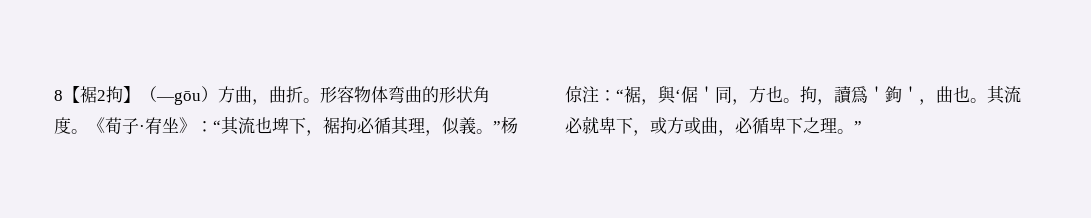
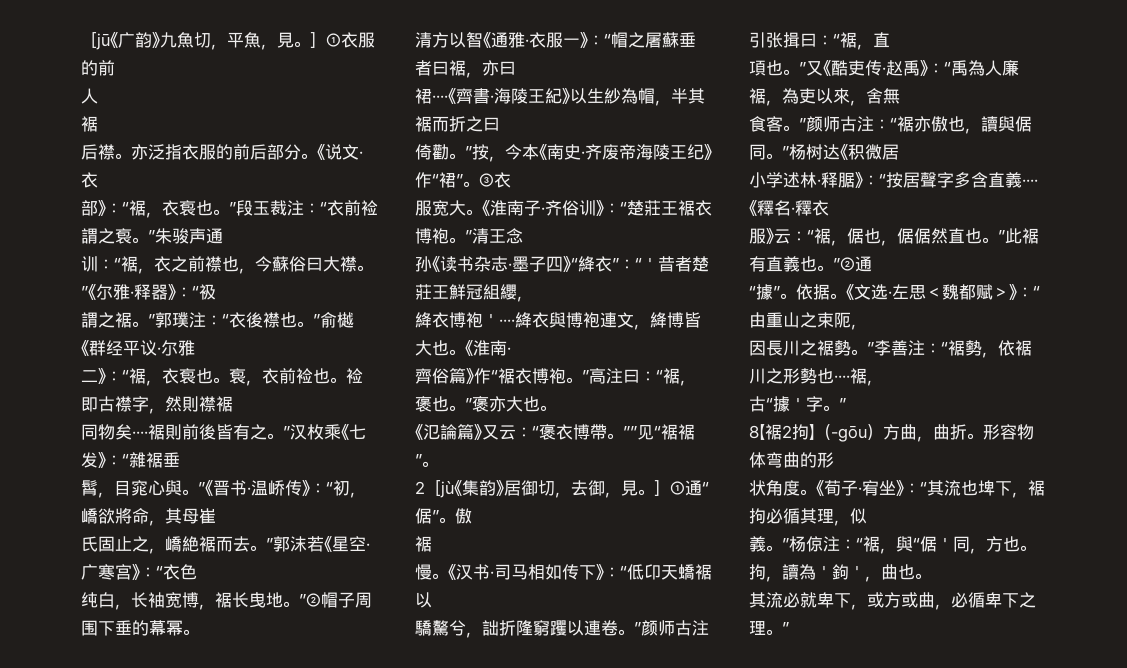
(54, 95) none -> [81,32,375,50] [81,60,115,76] [81,88,98,104] [81,116,98,132] [81,144,363,160] [81,172,98,188] [81,200,378,218] [81,228,223,244] [81,256,373,274] [81,284,216,300] [81,312,354,328] [81,340,195,356] [81,368,363,386] [81,396,233,414] [81,424,366,440] [81,452,180,468] [81,480,366,498] [81,508,216,526] [81,536,370,554] [81,564,197,580] [81,592,372,610] [81,620,199,636] [415,31,696,48] [415,60,516,78] [415,88,705,106] [415,116,500,132] [415,144,712,162] [415,172,511,188] [415,200,712,216] [415,228,523,244] [415,256,709,272] [415,284,533,302] [415,312,701,330] [415,340,511,356] [415,368,696,386] [415,396,556,412] [415,424,695,440] [415,454,438,467] [415,480,709,498] [415,508,472,524] [415,536,432,552] [415,564,712,580] [415,592,432,608] [415,620,709,638] [749,32,890,50] [749,60,1019,76] [749,88,900,106] [749,116,1032,134] [749,144,899,160] [749,172,1038,188] [749,200,829,216] [749,228,1039,246] [749,256,872,272] [749,284,1040,300] [749,312,867,330] [749,340,1032,358] [749,368,883,386] [749,396,846,412] ［jū《广韵》九魚切，平魚，見。］①衣服的前 // 人 // 裾 // 后襟。亦泛指衣服的前后部分。《说文·衣 // 部》：“裾，衣袌也。”段玉裁注：“衣前裣謂之袌。”朱骏声通 // 训：“裾，衣之前襟也，今蘇俗曰大襟。”《尔雅·释器》：“衱 // 謂之裾。”郭璞注：“衣後襟也。”俞樾《群经平议·尔雅 // 二》：“裾，衣袌也。袌，衣前裣也。裣即古襟字，然則襟裾 // 同物矣····裾則前後皆有之。”汉枚乘《七发》：“雜裾垂 // 髾，目窕心與。”《晋书·温峤传》：“初，嶠欲將命，其母崔 // 氏固止之，嶠絶裾而去。”郭沫若《星空·广寒宫》：“衣色 // 纯白，长袖宽博，裾长曳地。”②帽子周围下垂的幕幂。 // 清方以智《通雅·衣服一》：“帽之屠蘇垂者曰裾，亦曰 // 裙····《齊書·海陵王紀》以生紗為帽，半其裾而折之曰 // 倚勸。”按，今本《南史·齐废帝海陵王纪》作“裙”。③衣 // 服宽大。《淮南子·齐俗训》：“楚莊王裾衣博袍。”清王念 // 孙《读书杂志·墨子四》“絳衣”：“＇昔者楚莊王鮮冠組纓， // 絳衣博袍＇····絳衣與博袍連文，絳博皆大也。《淮南· // 齊俗篇》作“裾衣博袍。”高注曰：“裾，褒也。”褒亦大也。 // 《氾論篇》又云：“褒衣博帶。””见“裾裾”。 // 2［jù《集韵》居御切，去御，見。］①通“倨”。傲 // 裾 // 慢。《汉书·司马相如传下》：“低卬天蟜裾以 // 驕驁兮，詘折隆窮躩以連卷。”颜师古注引张揖曰：“裾，直 // 項也。”又《酷吏传·赵禹》：“禹為人廉裾，為吏以來，舍無 // 食客。”颜师古注：“裾亦傲也，讀與倨同。”杨树达《积微居 // 小学述林·释腒》：“按居聲字多含直義····《釋名·釋衣 // 服》云：“裾，倨也，倨倨然直也。”此裾有直義也。”②通 // “據”。依据。《文选·左思＜魏都赋＞》：“由重山之束阨， // 因長川之裾勢。”李善注：“裾勢，依裾川之形勢也····裾， // 古“據＇字。” //
[156,91,201,105] —gōu -> [831,425,867,442] -gōu
(456, 94) none -> (834, 460) //
(460, 126) none -> (867, 516) //
[675,89,681,101] ‘ -> [913,537,920,550] “
[851,86,868,103] 爲 -> [799,564,816,580] 為
(987, 100) none -> (931, 576) //

